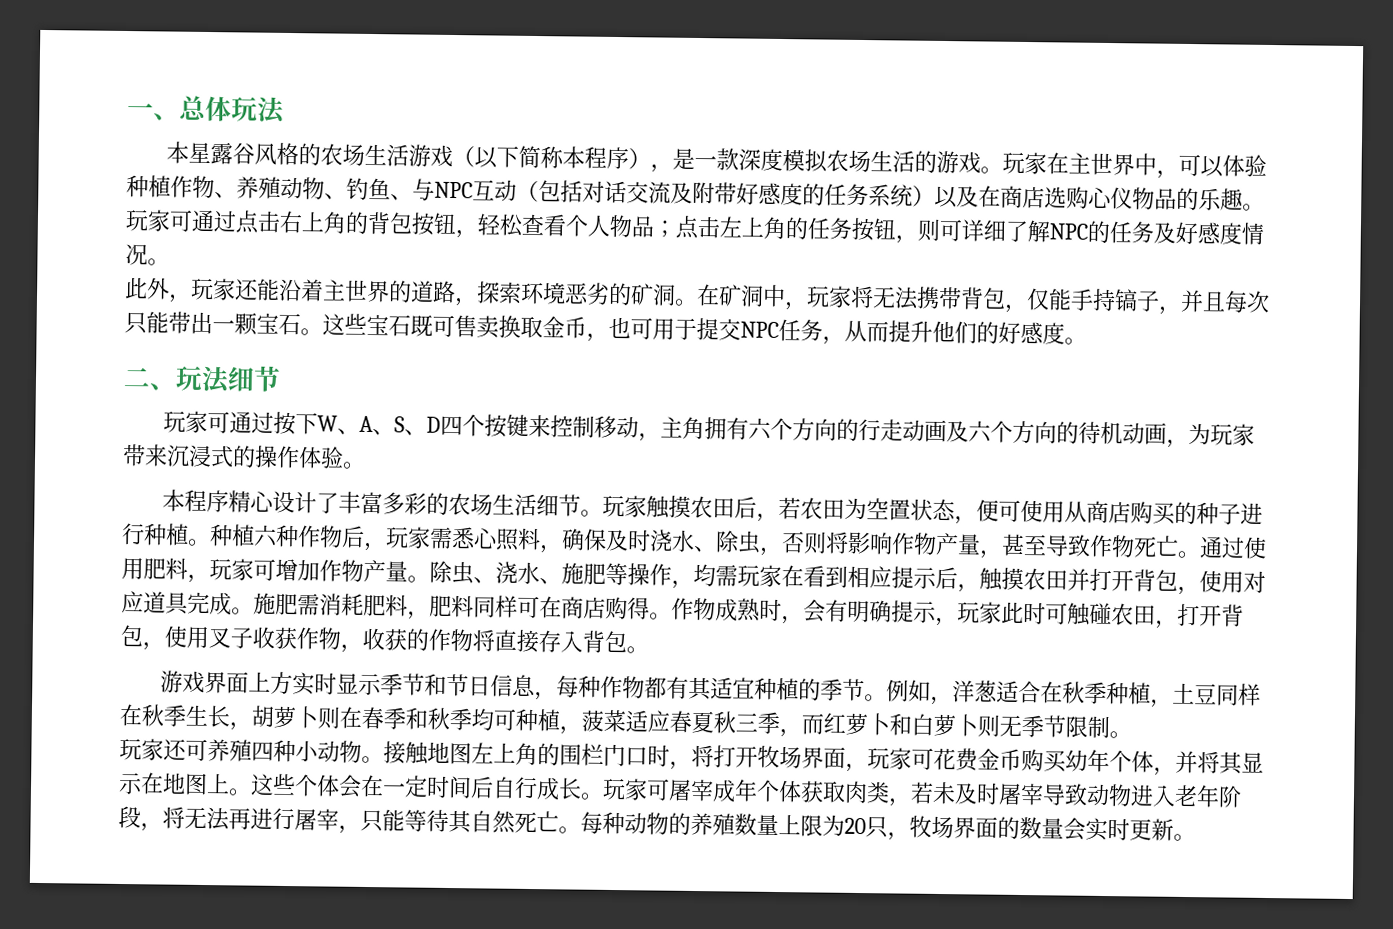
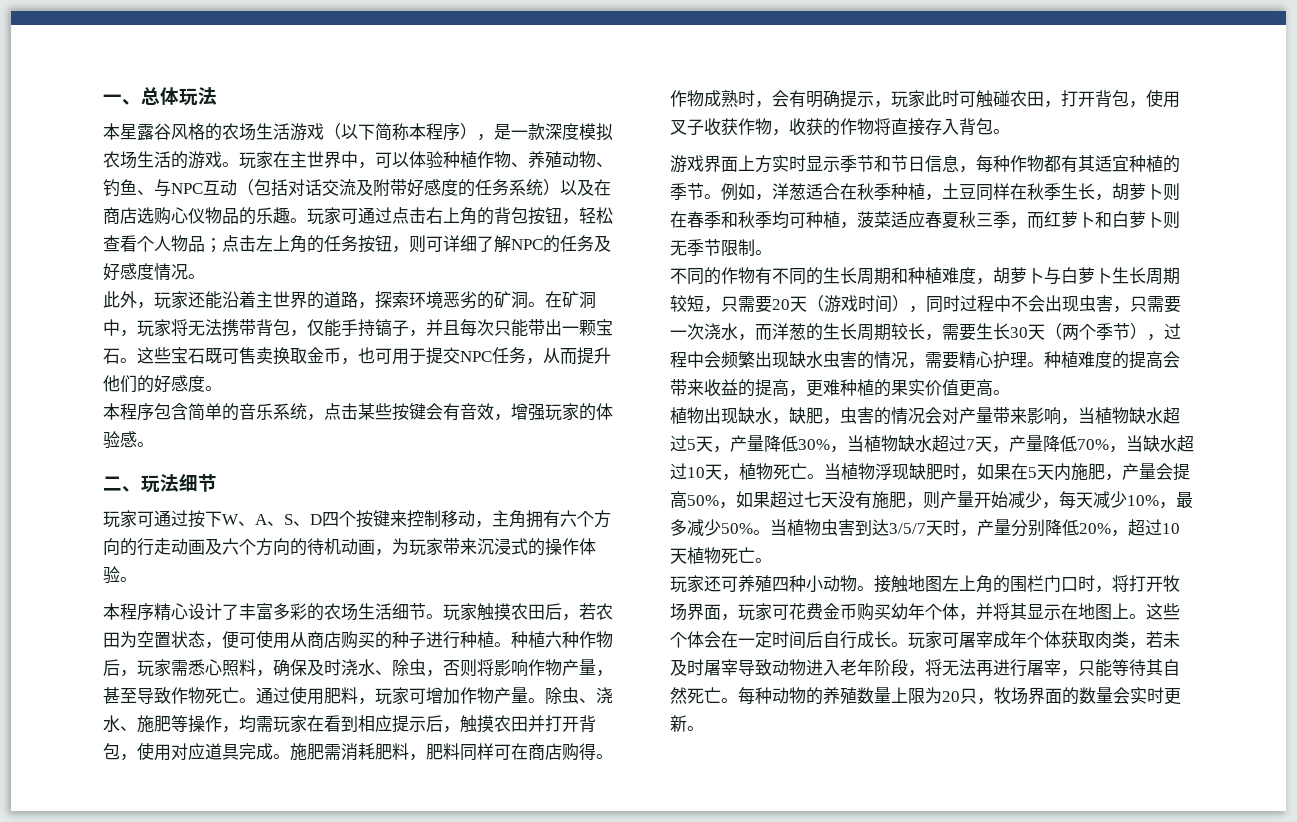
(1087, 341) none -> [103,403,613,421] [103,431,154,449] // 本程序包含简单的音乐系统，点击某些按键会有音效，增强玩家的体验感。
(1132, 735) none -> [670,267,1180,285] [670,295,1181,313] [670,323,1181,341] [670,351,1180,369] [670,379,1010,397] [670,407,1180,425] [670,435,1194,453] [670,463,1190,481] [670,491,1193,509] [670,519,1180,537] [670,547,772,564] // 不同的作物有不同的生长周期和种植难度，胡萝卜与白萝卜生长周期较短，只需要20天（游戏时间），同时过程中不会出现虫害，只需要一次浇水，而洋葱的生长周期较长，需要生长30天（两个季节），过程中会频繁出现缺水虫害的情况，需要精心护理。种植难度的提高会带来收益的提高，更难种植的果实价值更高。 // 植物出现缺水，缺肥，虫害的情况会对产量带来影响，当植物缺水超过5天，产量降低30%，当植物缺水超过7天，产量降低70%，当缺水超过10天，植物死亡。当植物浮现缺肥时，如果在5天内施肥，产量会提高50%，如果超过七天没有施肥，则产量开始减少，每天减少10%，最多减少50%。当植物虫害到达3/5/7天时，产量分别降低20%，超过10天植物死亡。

